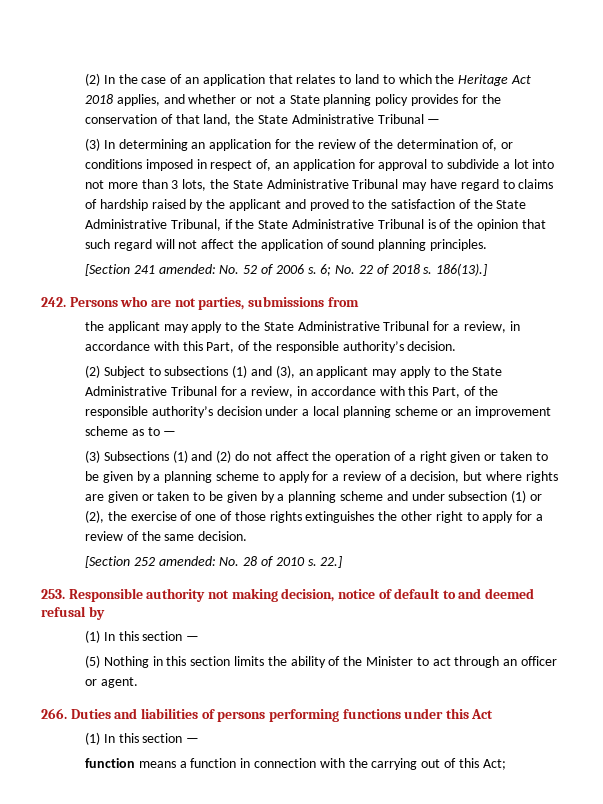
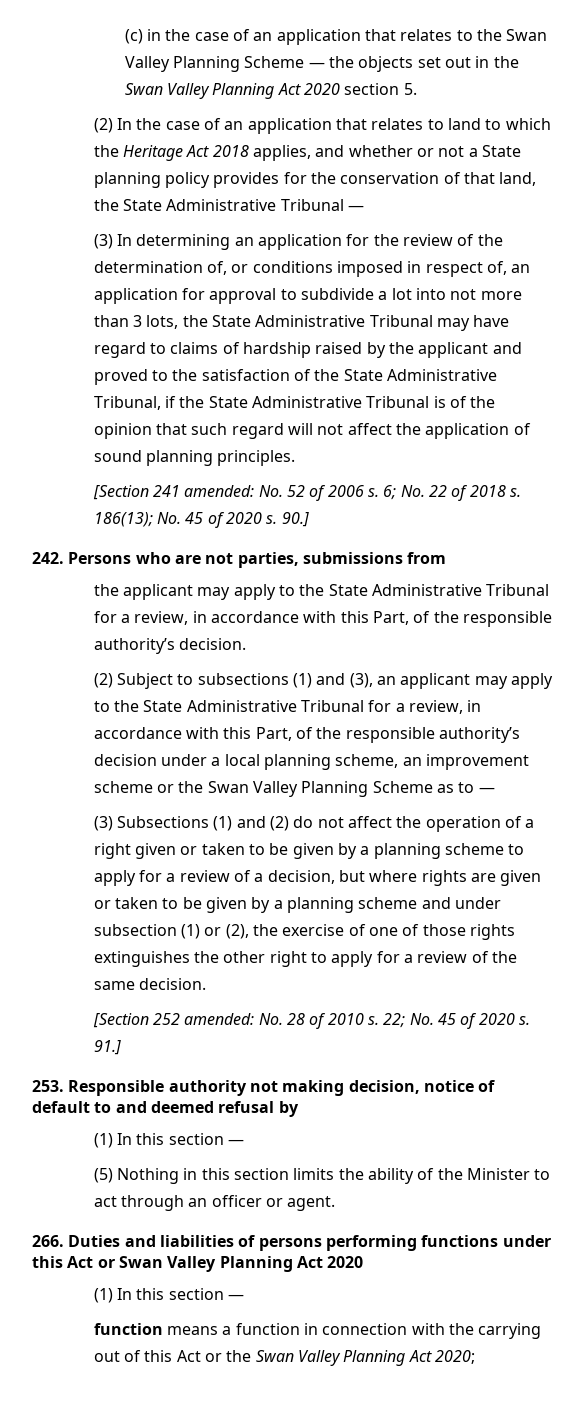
(85, 79) none -> [124,29,548,45] [124,56,519,72] [124,83,417,99] (c) in the case of an application that relates to the Swan Valley Planning Scheme — the objects set out in the Swan Valley Planning Act 2020 section 5. //
[436,263,488,276] 186(13).] -> [93,512,309,528] 186(13); No. 45 of 2020 s. 90.]
[394,406,454,416] scheme or -> [335,754,399,768] scheme,
(129, 431) none -> [157,781,433,797] or the Swan Valley Planning Scheme
[320,556,343,568] 22.] -> [383,1013,530,1029] [93,1040,121,1055] 22; No. 45 of 2020 s. 91.]
(494, 714) none -> [97,1256,364,1272] or Swan Valley Planning Act 2020
[482,759,506,770] Act; -> [176,1350,475,1366] Act or the Swan Valley Planning Act 2020;

